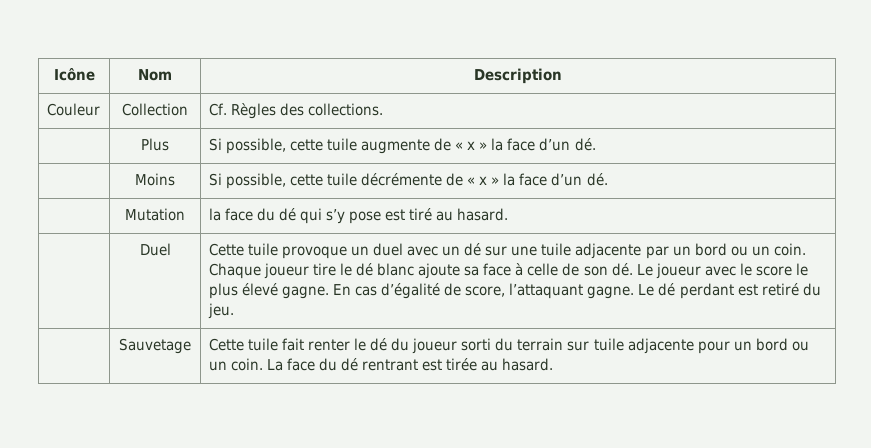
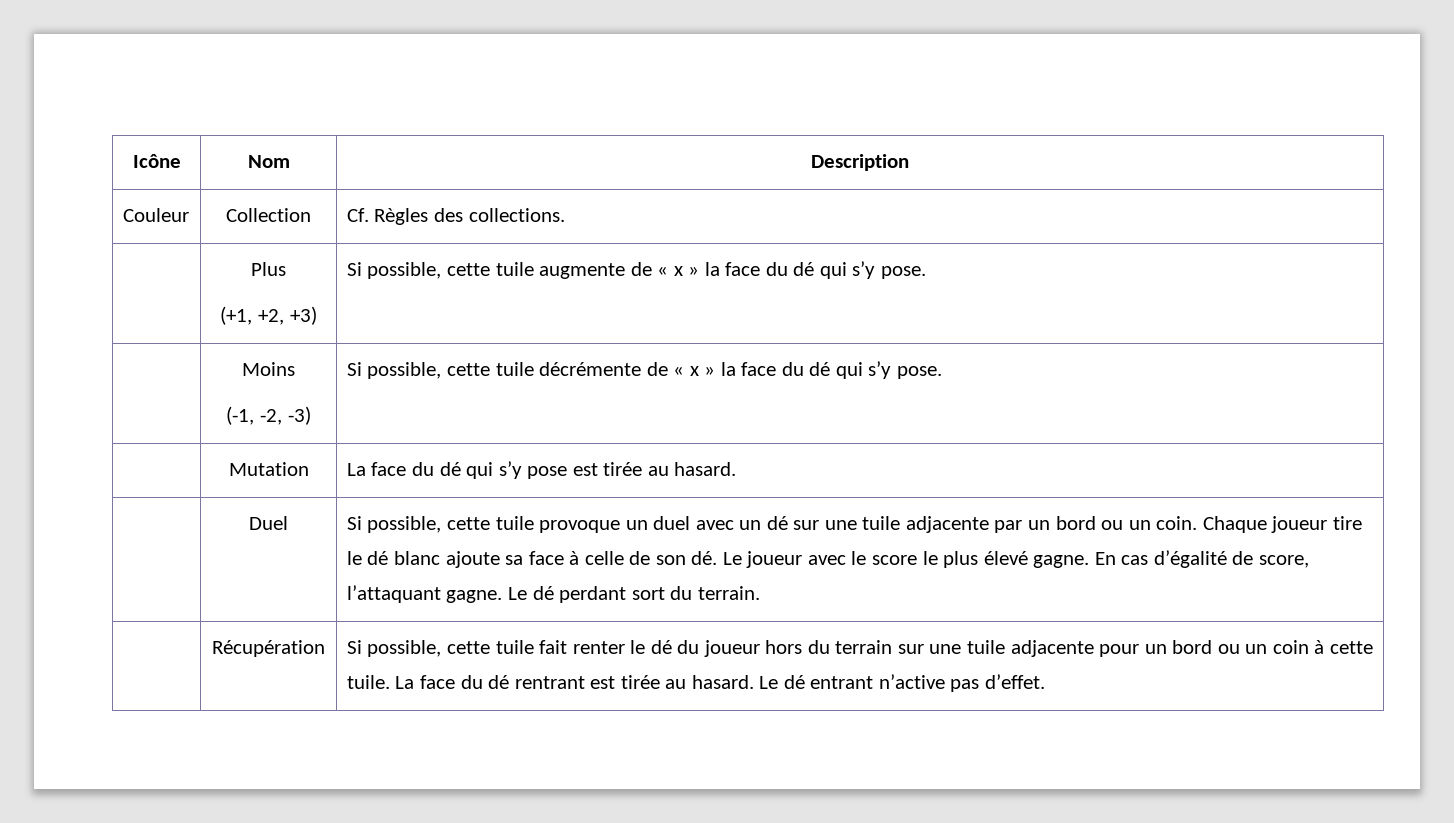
(169, 144) none -> [220,306,317,325] // (+1, +2, +3)
[539,138,596,151] [135,173,175,186] d’un dé. // | Moins -> [765,261,926,279] [242,362,295,376] [226,406,311,425] du dé qui s’y pose. // | Moins // (-1, -2, -3)
[551,173,608,186] d’un dé. -> [781,361,942,379] du dé qui s’y pose.
[208,208,221,221] la -> [346,463,366,476] La
[409,208,433,221] tiré -> [603,462,643,476] tirée
[208,243,244,256] Cette -> [346,516,491,533] Si possible, cette
[737,283,821,296] [207,303,234,319] [119,338,191,354] [208,338,244,351] est retiré du jeu. // | Sauvetage | Cette -> [631,586,760,600] [212,640,325,657] [346,640,491,657] sort du terrain. // | Récupération | Si possible, cette
[461,338,492,351] sorti -> [765,640,803,654] hors
(590, 346) none -> [929,644,962,654] une
[230,358,263,371] coin. -> [1272,640,1373,654] [346,675,390,689] coin à cette tuile.
(554, 364) none -> [759,674,1045,692] Le dé entrant n’active pas d’effet.

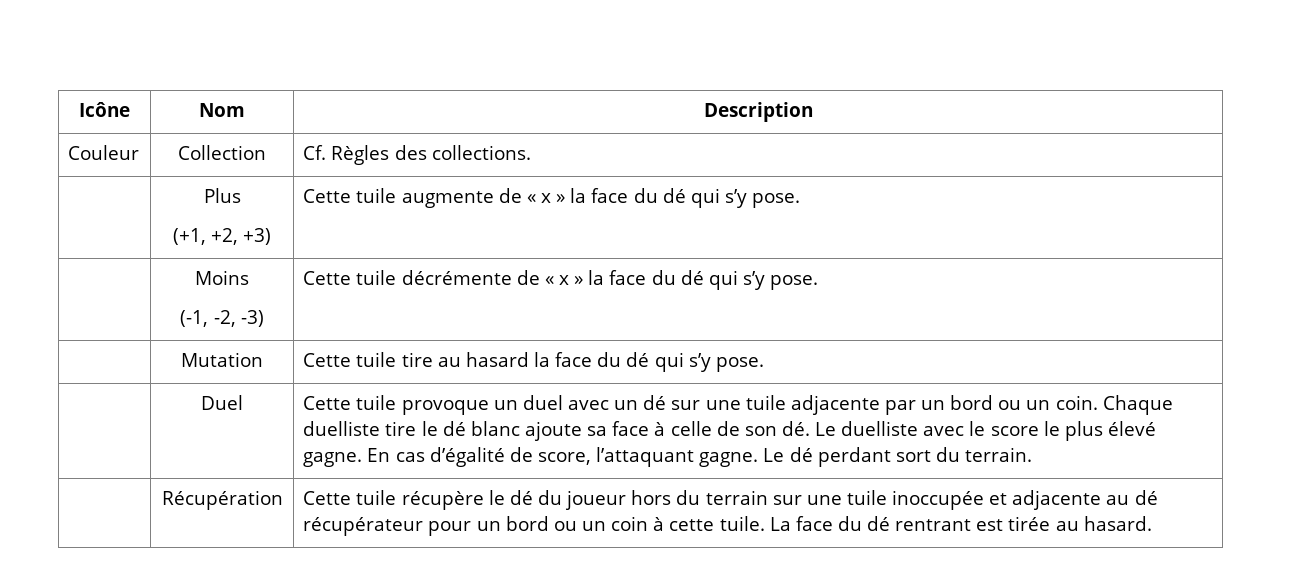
[346,262,491,279] Si possible, cette -> [303,189,352,203] Cette
[346,362,491,379] Si possible, cette -> [303,271,352,285] Cette
[346,461,737,479] [249,516,288,530] [346,516,491,533] La face du dé qui s’y pose est tirée au hasard. // | Duel | Si possible, cette -> [303,352,764,372] [201,395,243,410] [303,396,352,410] Cette tuile tire au hasard la face du dé qui s’y pose. // | Duel | Cette
[1271,516,1328,533] joueur -> [303,421,381,436] duelliste
[746,551,803,568] joueur -> [841,421,919,436] duelliste
[346,640,625,657] Si possible, cette tuile fait renter -> [303,490,484,510] Cette tuile récupère
[1010,640,1094,657] adjacente -> [892,490,1158,510] [303,517,424,536] inoccupée et adjacente au dé récupérateur
[759,674,1045,692] Le dé entrant n’active pas d’effet. -> (1152, 523) none

